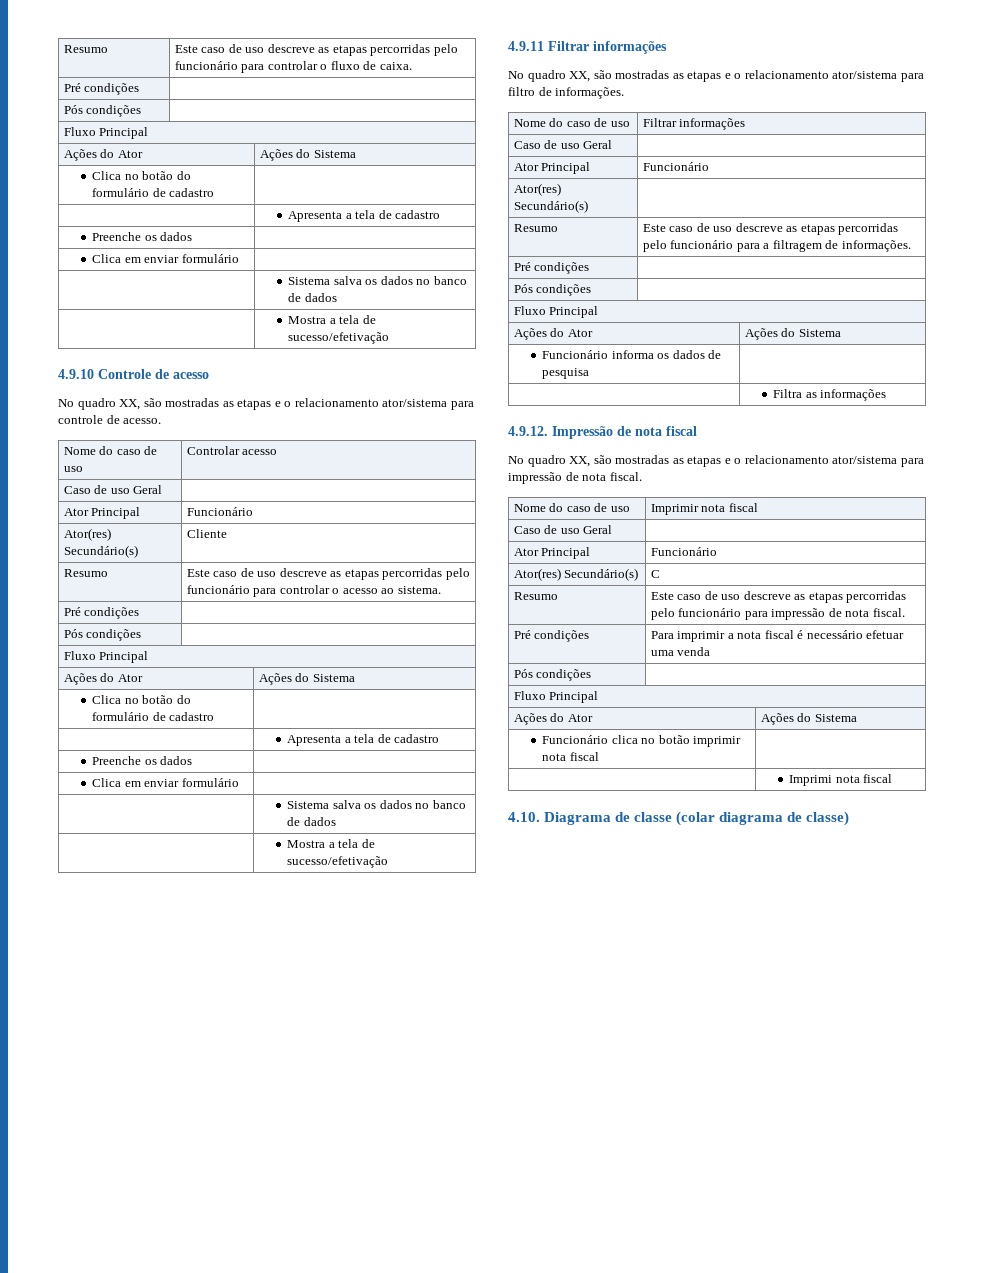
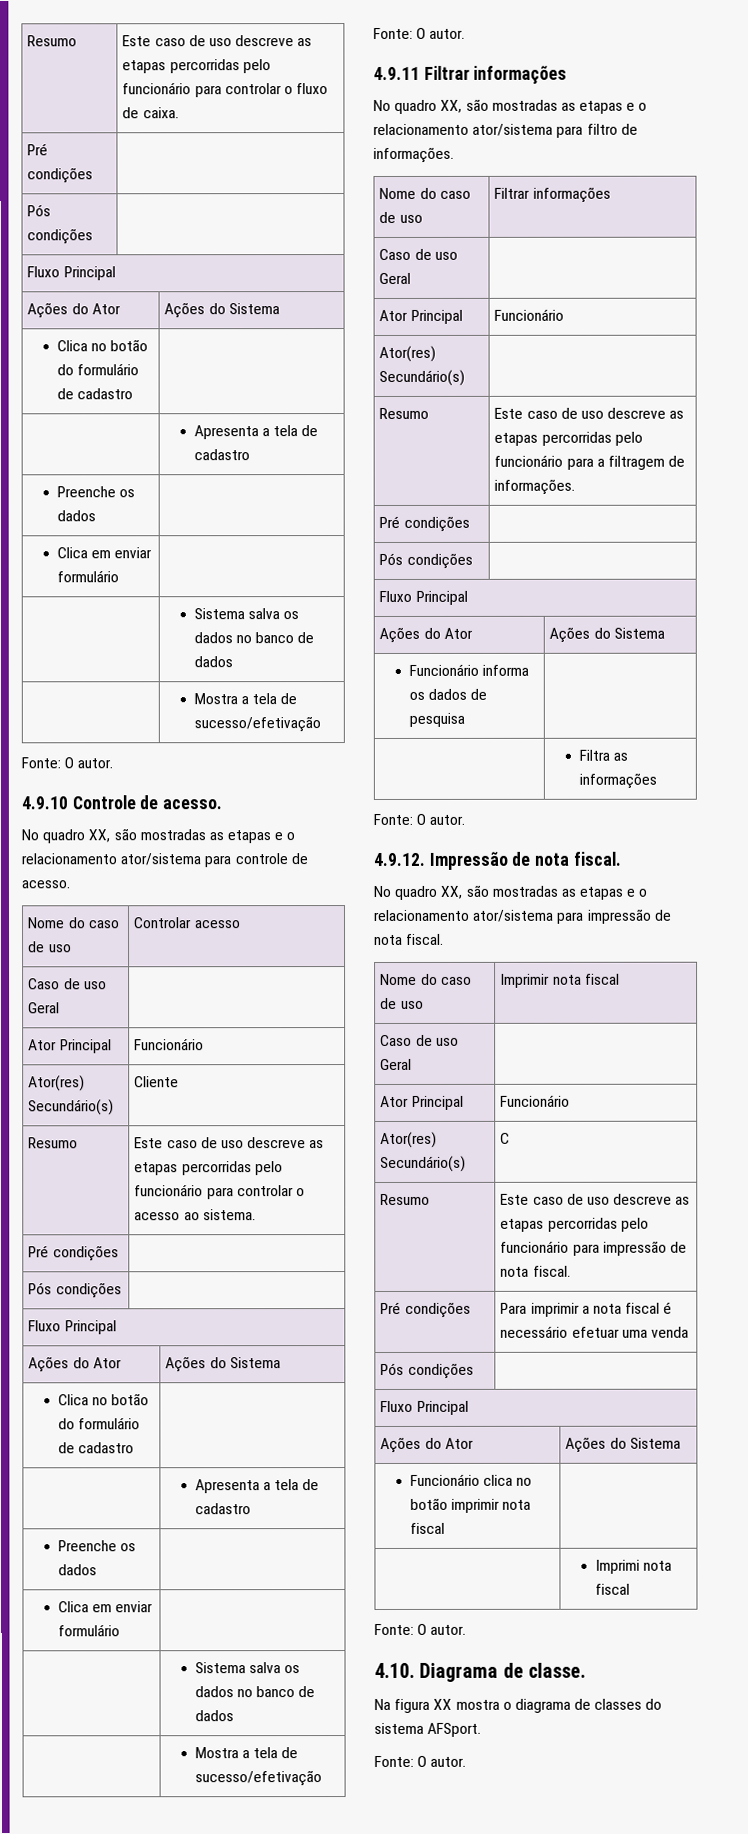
(390, 338) none -> [21,757,114,769] // Fonte: O autor.
[173,372,209,379] acesso -> [162,799,223,810] acesso.
(389, 862) none -> [373,27,466,40] // Fonte: O autor.
(887, 395) none -> [373,813,466,826] // Fonte: O autor.
[666,426,697,436] fiscal -> [572,851,621,866] fiscal.
(893, 778) none -> [374,1623,467,1635] // Fonte: O autor.
[634,811,850,826] classe (colar diagrama de classe) -> [527,1662,586,1678] [374,1698,663,1713] [374,1722,482,1737] [374,1755,467,1767] classe. // Na figura XX mostra o diagrama de classes do sistema AFSport. // Fonte: O autor.

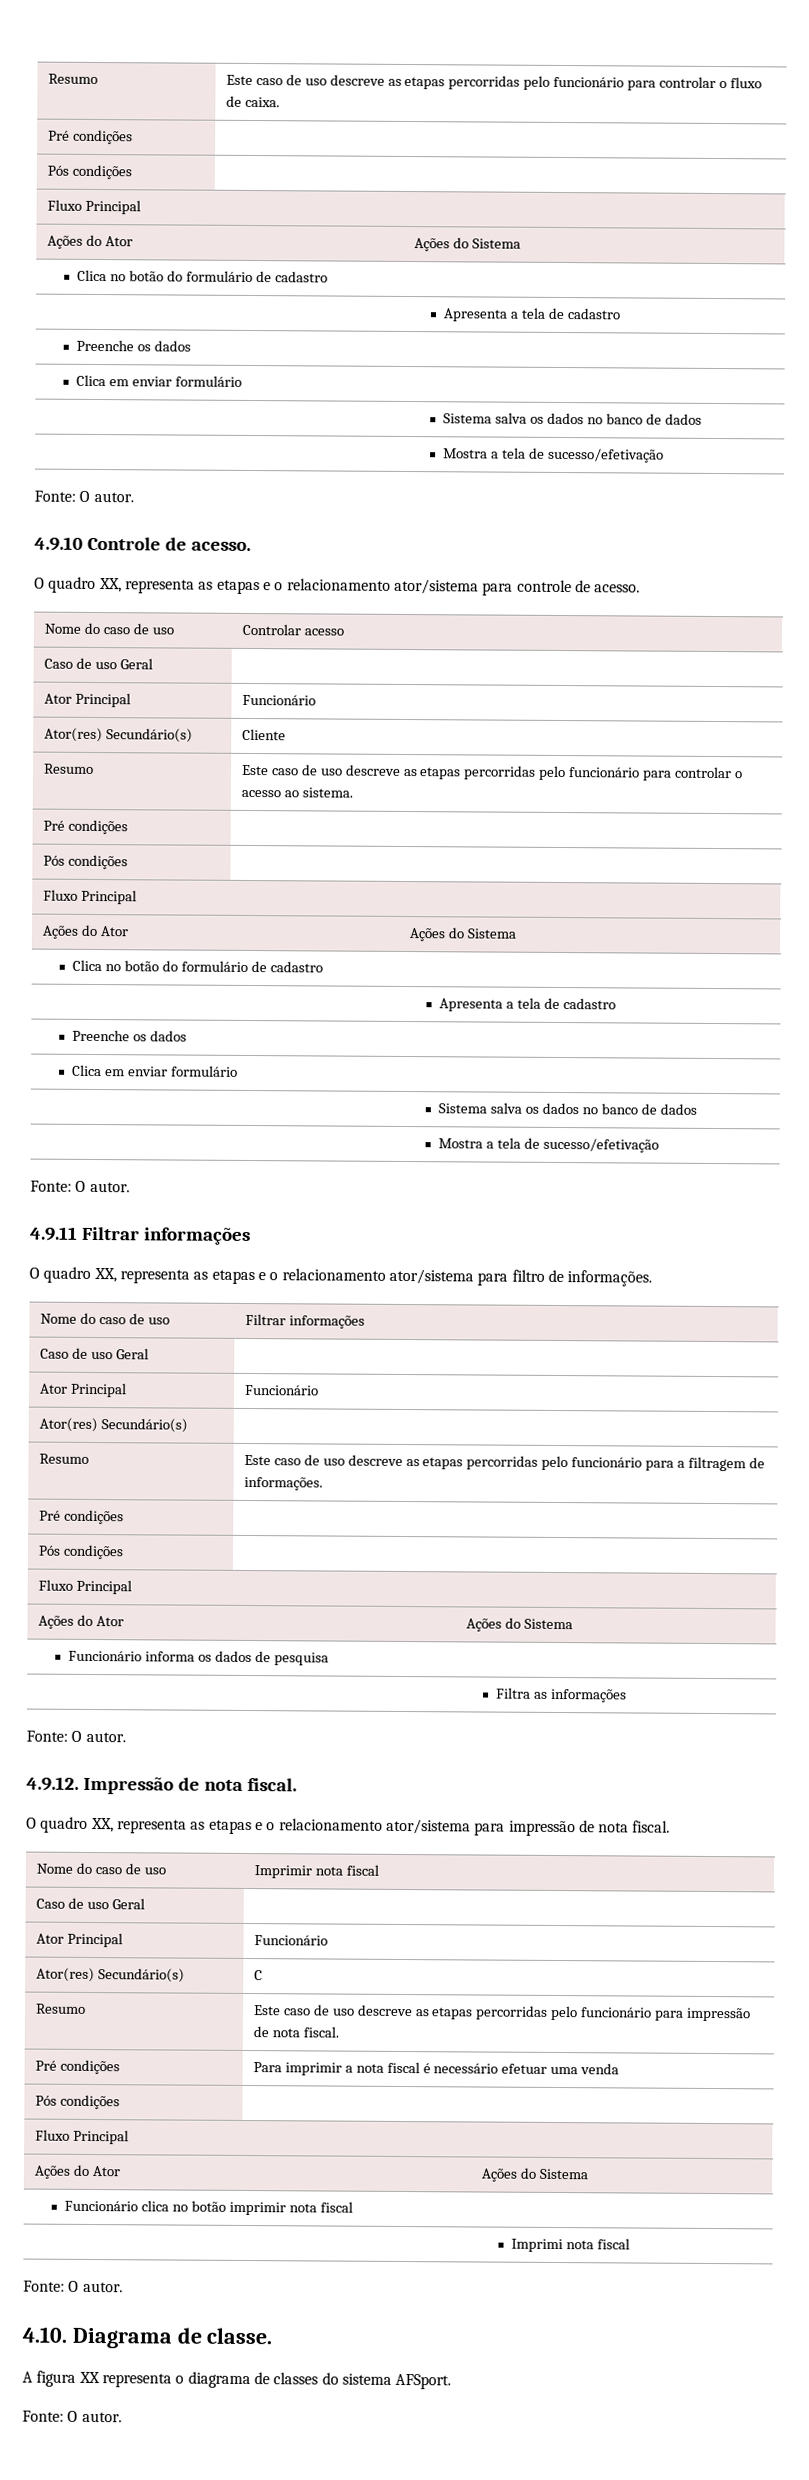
[21,828,206,844] No quadro XX, são mostradas -> [34,576,195,594] O quadro XX, representa
[373,98,558,114] No quadro XX, são mostradas -> [29,1266,190,1284] O quadro XX, representa
[373,884,558,900] No quadro XX, são mostradas -> [26,1816,187,1834] O quadro XX, representa
[374,1698,391,1710] Na -> [22,2371,33,2383] A
[455,1699,500,1710] mostra -> [101,2373,172,2388] representa

